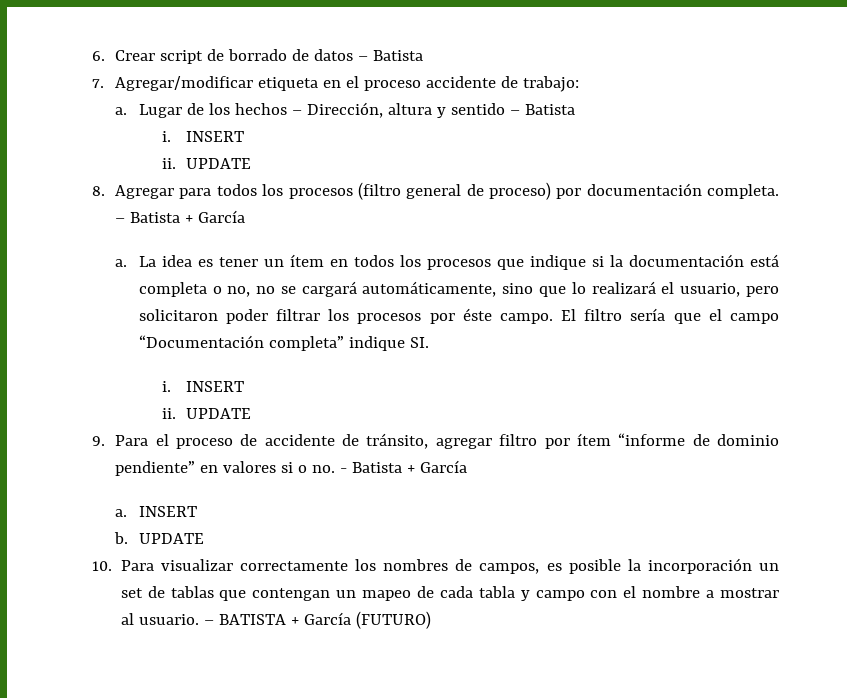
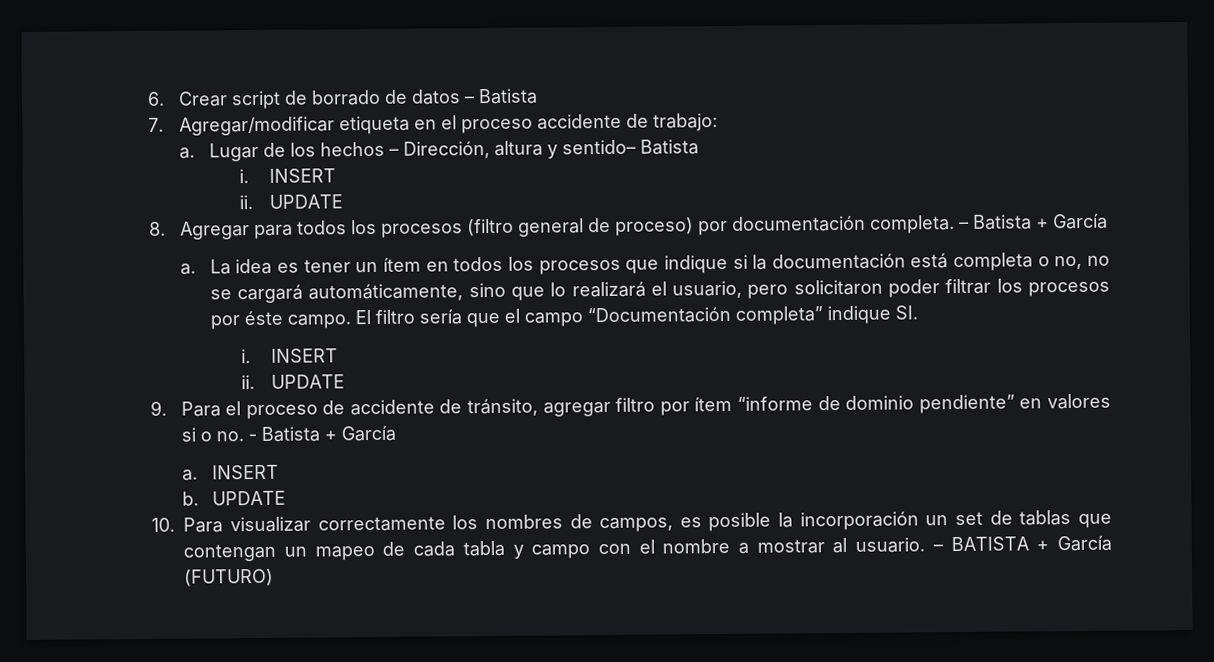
[450,103,520,115] sentido – -> [561,139,636,155] sentido–

